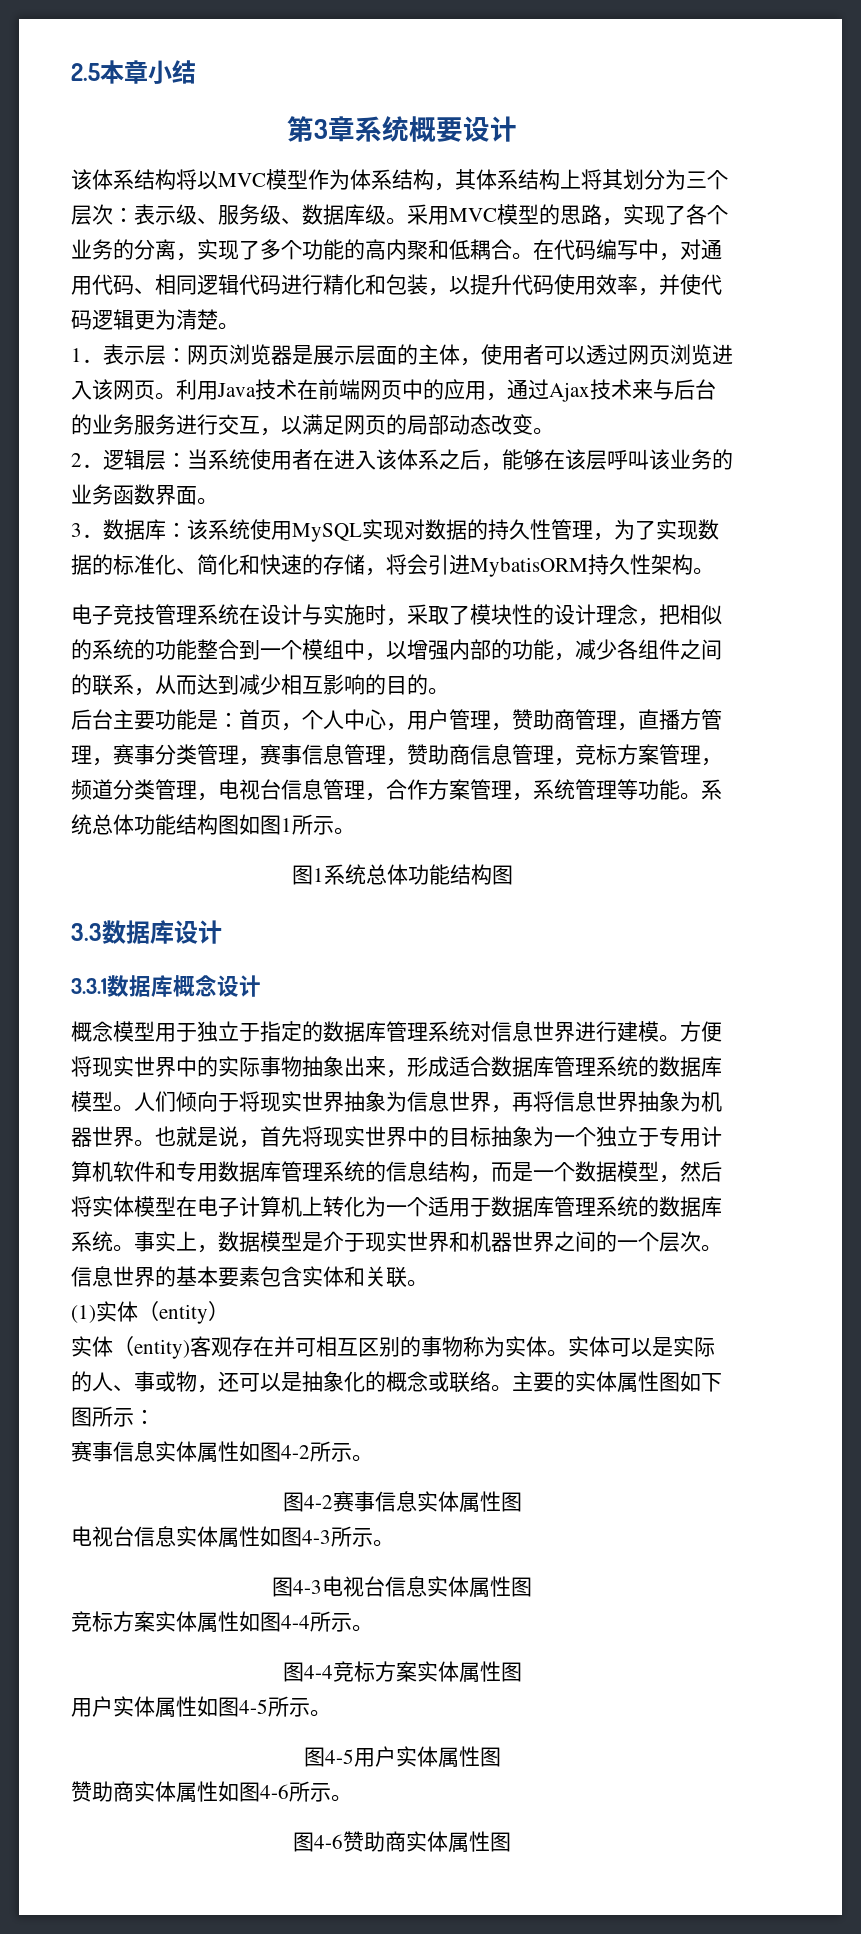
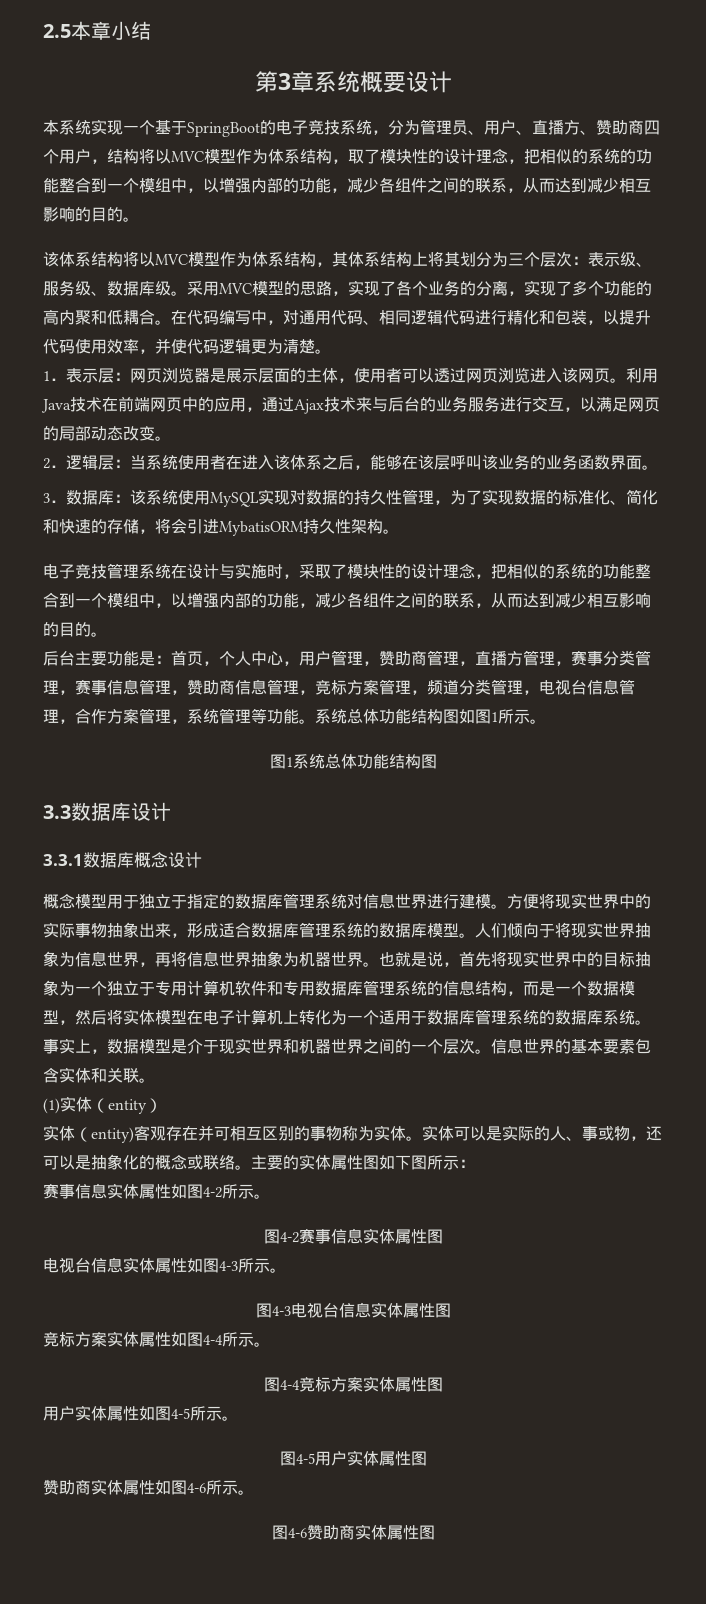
(517, 129) none -> [43,119,660,137] [43,148,652,164] [43,177,651,193] [43,206,139,222] // 本系统实现一个基于SpringBoot的电子竞技系统，分为管理员、用户、直播方、赞助商四个用户，结构将以MVC模型作为体系结构，取了模块性的设计理念，把相似的系统的功能整合到一个模组中，以增强内部的功能，减少各组件之间的联系，从而达到减少相互影响的目的。

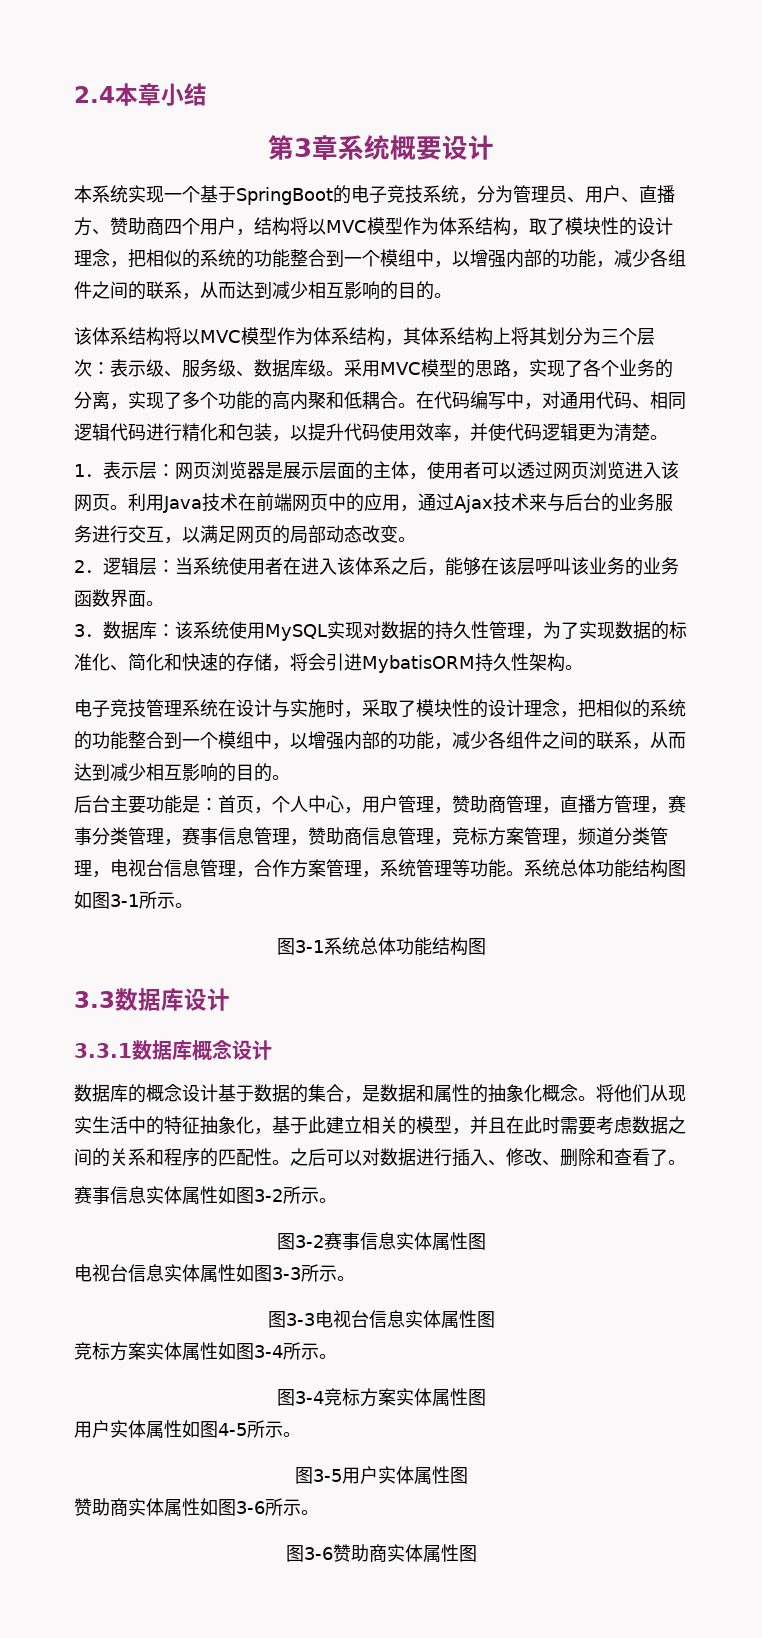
[43,24,71,38] 2.5 -> [74,86,115,103] 2.4
[491,709,546,724] [269,754,293,769] 1所示。 // 图1 -> [110,891,193,909] [276,938,324,955] 3-1所示。 // 图3-1
[43,893,651,909] [43,922,651,938] [43,951,651,967] [43,980,635,996] [43,1009,651,1025] [43,1038,651,1054] [43,1067,155,1083] [43,1096,162,1114] [43,1125,662,1143] [43,1154,475,1170] 概念模型用于独立于指定的数据库管理系统对信息世界进行建模。方便将现实世界中的实际事物抽象出来，形成适合数据库管理系统的数据库模型。人们倾向于将现实世界抽象为信息世界，再将信息世界抽象为机器世界。也就是说，首先将现实世界中的目标抽象为一个独立于专用计算机软件和专用数据库管理系统的信息结构，而是一个数据模型，然后将实体模型在电子计算机上转化为一个适用于数据库管理系统的数据库系统。事实上，数据模型是介于现实世界和机器世界之间的一个层次。信息世界的基本要素包含实体和关联。 // (1)实体（entity） // 实体（entity)客观存在并可相互区别的事物称为实体。实体可以是实际的人、事或物，还可以是抽象化的概念或联络。主要的实体属性图如下图所示： -> [74,1084,686,1103] [74,1116,686,1135] [74,1148,686,1167] 数据库的概念设计基于数据的集合，是数据和属性的抽象化概念。将他们从现实生活中的特征抽象化，基于此建立相关的模型，并且在此时需要考虑数据之间的关系和程序的匹配性。之后可以对数据进行插入、修改、删除和查看了。
[203,1184,270,1199] [263,1229,299,1244] 4-2所示。 // 图4-2 -> [254,1186,337,1204] [276,1233,324,1250] 3-2所示。 // 图3-2
[219,1258,286,1273] [255,1303,291,1318] 4-3所示。 // 图4-3 -> [272,1264,355,1282] [267,1311,315,1328] 3-3所示。 // 图3-3
[203,1332,270,1347] [263,1377,300,1392] 4-4所示。 // 图4-4 -> [254,1342,337,1360] [276,1389,324,1406] 3-4所示。 // 图3-4
[295,1453,315,1464] 4-5 -> [312,1469,342,1482] 3-5
[187,1480,254,1495] [271,1525,307,1540] 4-6所示。 // 图4-6 -> [236,1498,319,1516] [285,1545,333,1562] 3-6所示。 // 图3-6

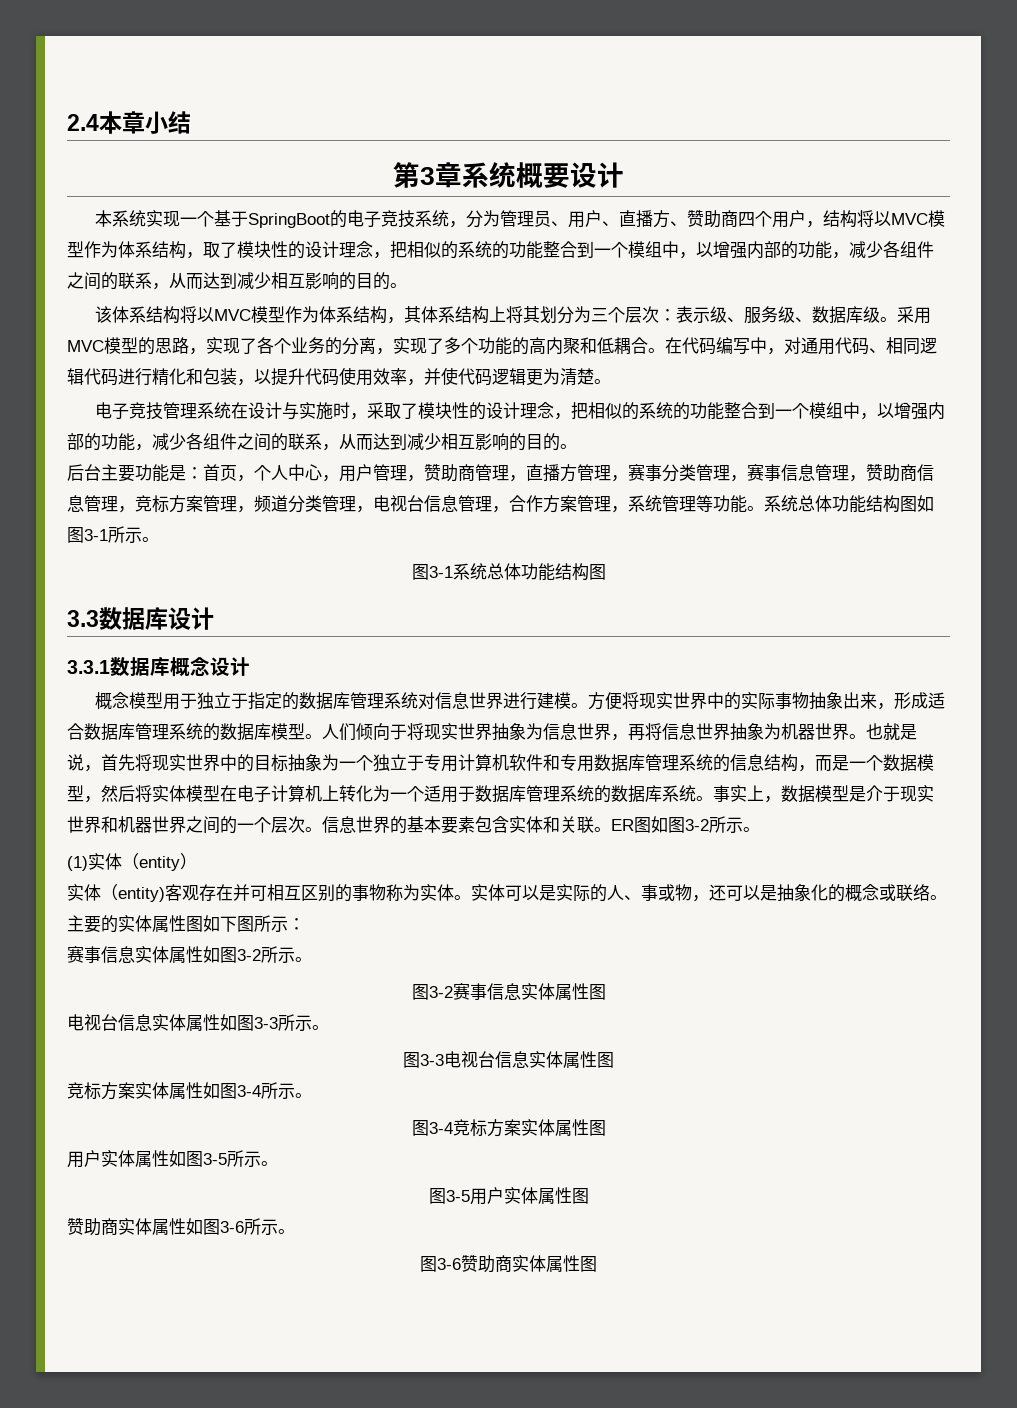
[74,461,679,480] [74,493,673,513] [74,525,416,544] [74,557,679,576] [74,589,164,607] [74,621,687,641] [74,653,583,673] // 1．表示层：网页浏览器是展示层面的主体，使用者可以透过网页浏览进入该网页。利用Java技术在前端网页中的应用，通过Ajax技术来与后台的业务服务进行交互，以满足网页的局部动态改变。 // 2．逻辑层：当系统使用者在进入该体系之后，能够在该层呼叫该业务的业务函数界面。 // 3．数据库：该系统使用MySQL实现对数据的持久性管理，为了实现数据的标准化、简化和快速的存储，将会引进MybatisORM持久性架构。 -> (611, 381) none
[74,1084,686,1103] [74,1116,686,1135] [74,1148,686,1167] 数据库的概念设计基于数据的集合，是数据和属性的抽象化概念。将他们从现实生活中的特征抽象化，基于此建立相关的模型，并且在此时需要考虑数据之间的关系和程序的匹配性。之后可以对数据进行插入、修改、删除和查看了。 -> [94,692,945,710] [67,723,917,741] [67,754,934,772] [67,785,934,803] [67,816,760,834] [67,853,197,871] [67,884,947,902] [67,915,305,933] 概念模型用于独立于指定的数据库管理系统对信息世界进行建模。方便将现实世界中的实际事物抽象出来，形成适合数据库管理系统的数据库模型。人们倾向于将现实世界抽象为信息世界，再将信息世界抽象为机器世界。也就是说，首先将现实世界中的目标抽象为一个独立于专用计算机软件和专用数据库管理系统的信息结构，而是一个数据模型，然后将实体模型在电子计算机上转化为一个适用于数据库管理系统的数据库系统。事实上，数据模型是介于现实世界和机器世界之间的一个层次。信息世界的基本要素包含实体和关联。ER图如图3-2所示。 // (1)实体（entity） // 实体（entity)客观存在并可相互区别的事物称为实体。实体可以是实际的人、事或物，还可以是抽象化的概念或联络。主要的实体属性图如下图所示：
[218,1423,247,1436] 4-5 -> [203,1153,227,1165] 3-5

